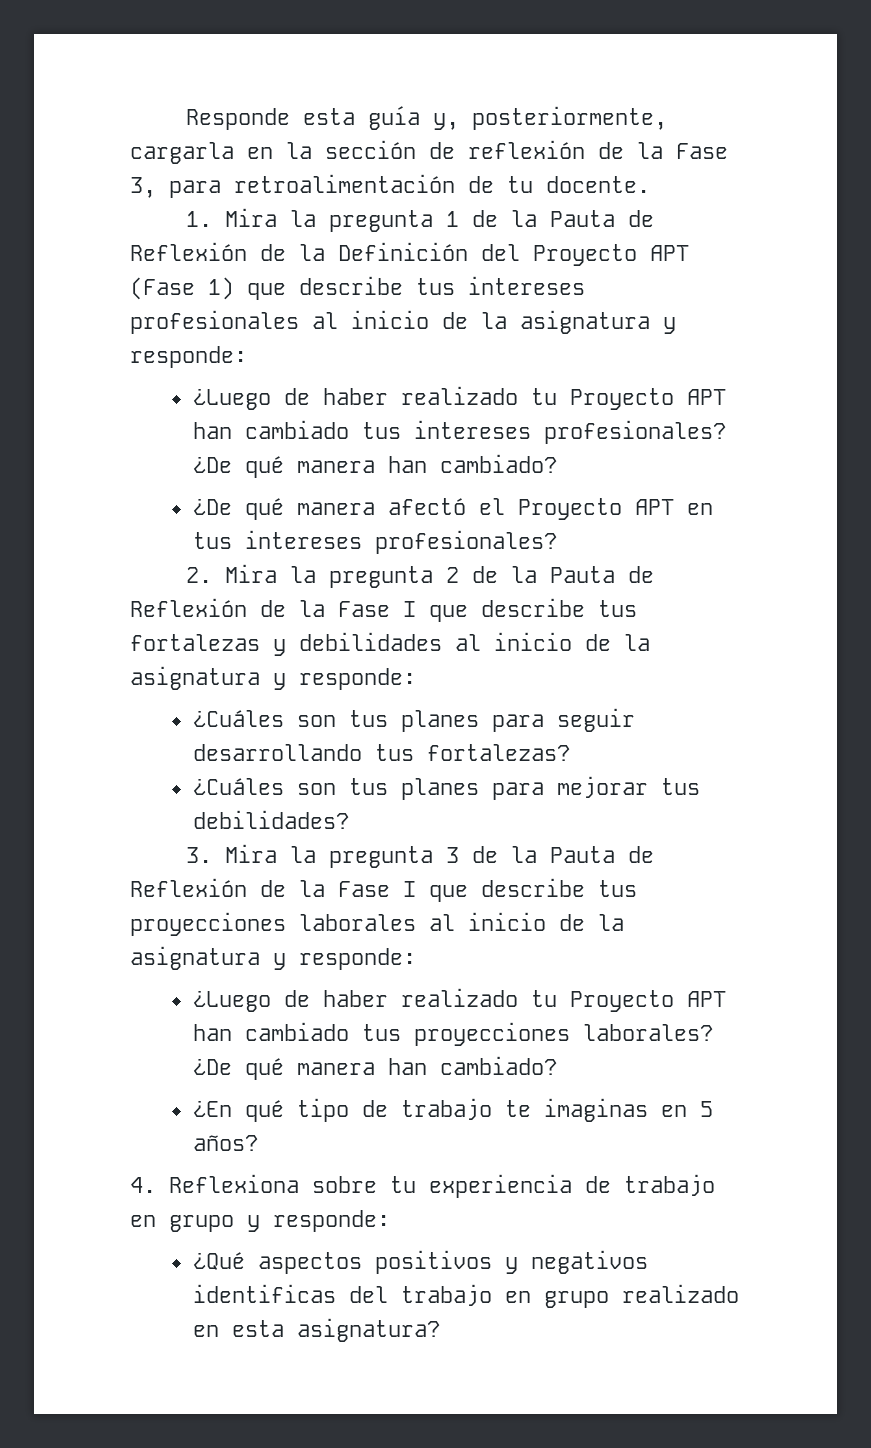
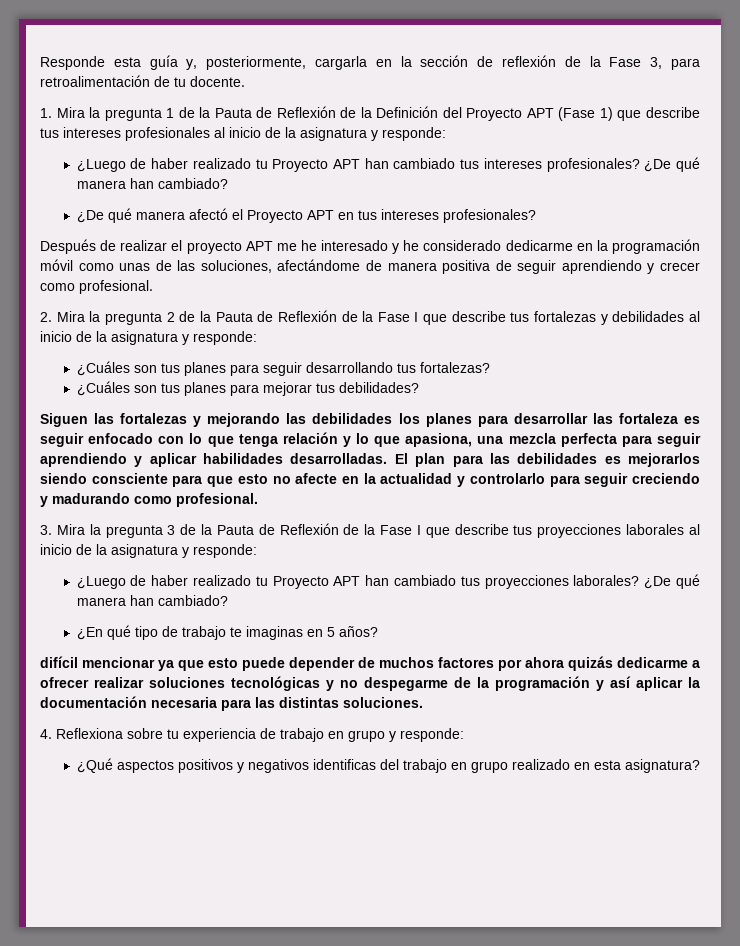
(557, 542) none -> [40,239,700,254] [40,259,700,274] [40,280,153,294] // Después de realizar el proyecto APT me he interesado y he considerado dedicarme en la programación móvil como unas de las soluciones, afectándome de manera positiva de seguir aprendiendo y crecer como profesional.
(349, 819) none -> [40,413,701,427] [40,432,701,447] [40,453,701,467] [40,473,700,487] [40,493,258,507] // Siguen las fortalezas y mejorando las debilidades los planes para desarrollar las fortaleza es seguir enfocado con lo que tenga relación y lo que apasiona, una mezcla perfecta para seguir aprendiendo y aplicar habilidades desarrolladas. El plan para las debilidades es mejorarlos siendo consciente para que esto no afecte en la actualidad y controlarlo para seguir creciendo y madurando como profesional.
(258, 1143) none -> [40,656,700,671] [40,676,700,691] [40,696,423,711] // difícil mencionar ya que esto puede depender de muchos factores por ahora quizás dedicarme a ofrecer realizar soluciones tecnológicas y no despegarme de la programación y así aplicar la documentación necesaria para las distintas soluciones.

